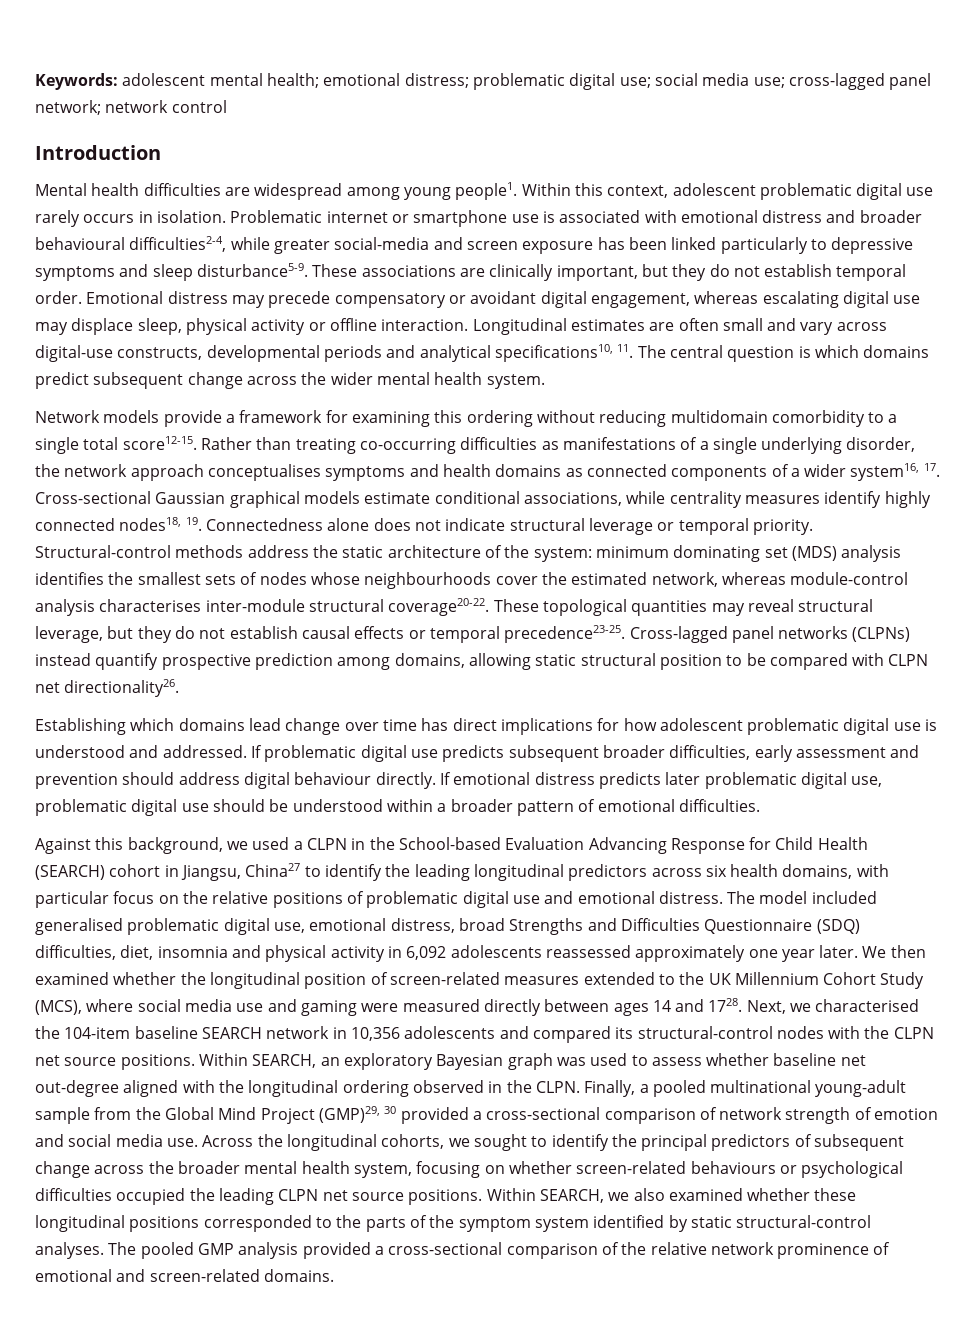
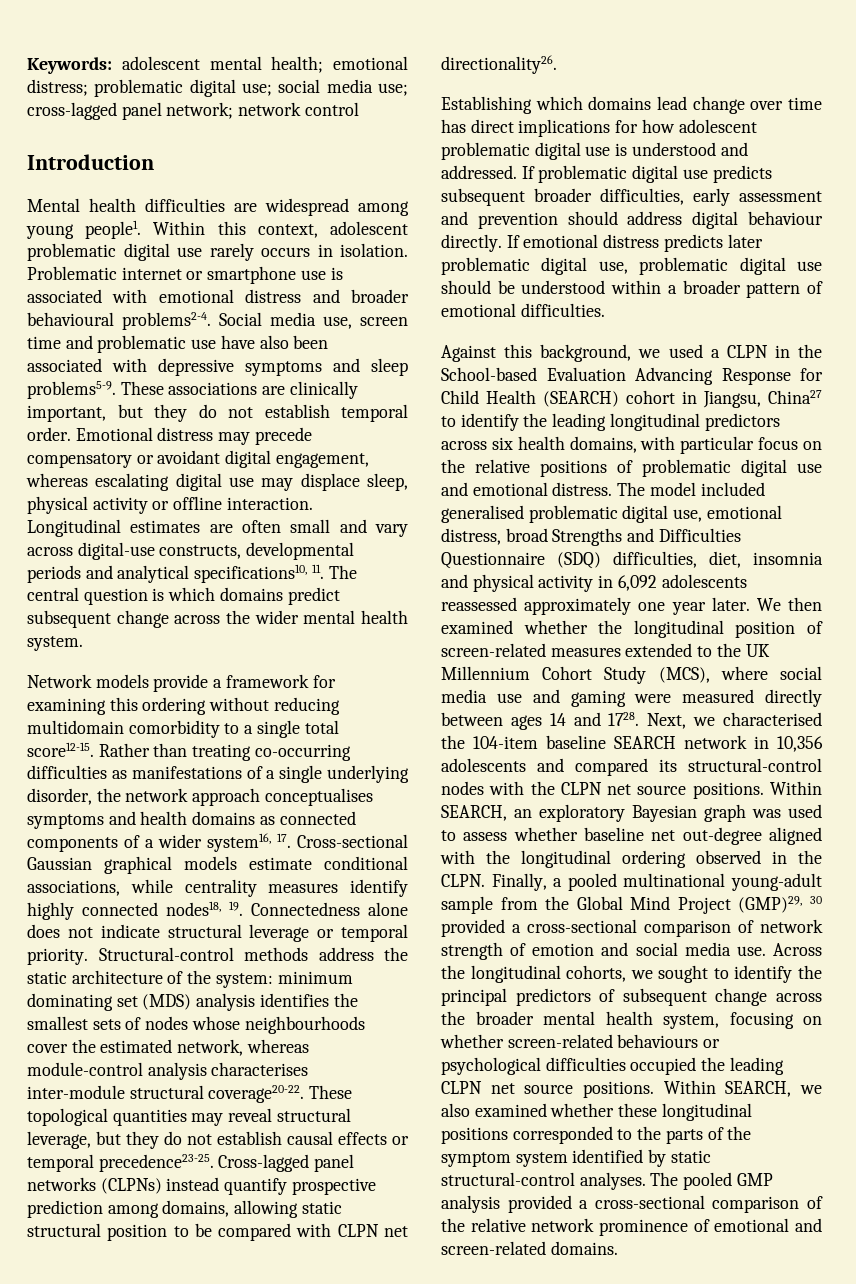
[129,236,827,254] difficulties2-4, while greater social-media and screen exposure has been linked particularly to -> [122,312,408,330] [27,335,329,353] [27,358,147,372] problems2-4. Social media use, screen time and problematic use have also been associated with
[196,263,308,277] disturbance5-9. -> [27,381,116,399] problems5-9.

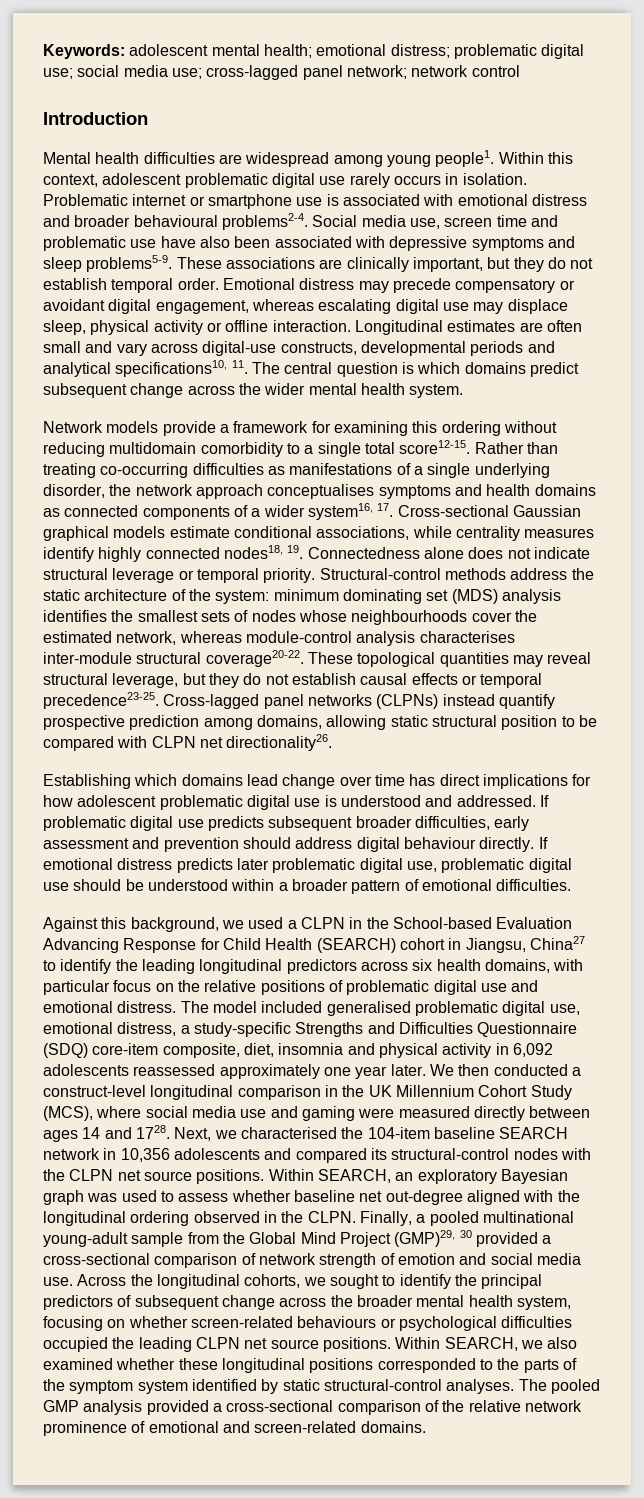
[505,528,548,542] broad -> [180,1022,291,1037] a study-specific
[613,551,697,568] difficulties, -> [92,1043,240,1058] core-item composite,
[441,620,823,638] [441,643,713,657] examined whether the longitudinal position of screen-related measures extended to -> [493,1064,581,1076] [43,1085,338,1100] conducted a construct-level longitudinal comparison in

